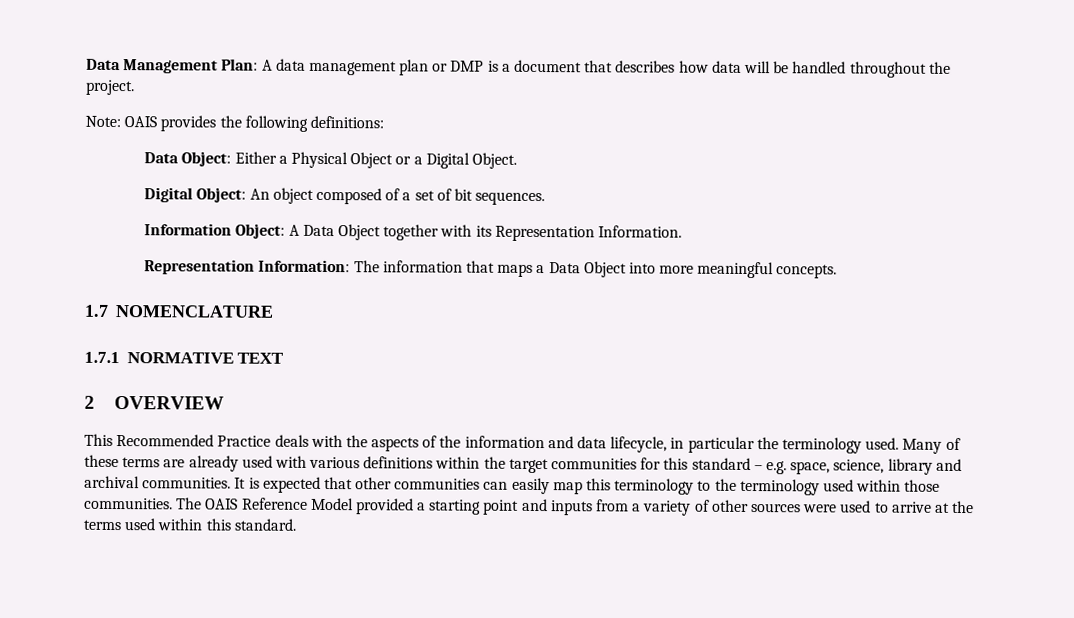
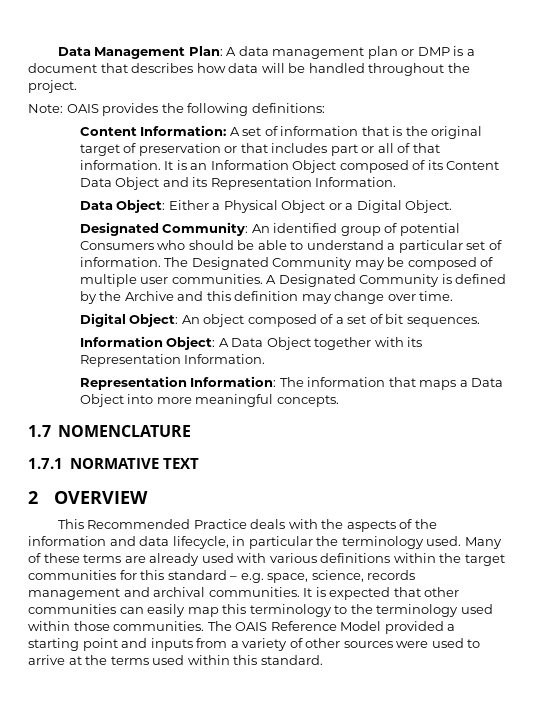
(384, 122) none -> [79,125,483,139] [79,143,440,156] [79,160,500,173] [79,177,397,190] // Content Information: A set of information that is the original target of preservation or that includes part or all of that information. It is an Information Object composed of its Content Data Object and its Representation Information.
(517, 160) none -> [79,222,460,236] [79,240,502,253] [79,257,494,270] [79,274,507,287] [79,291,454,304] // Designated Community: An identified group of potential Consumers who should be able to understand a particular set of information. The Designated Community may be composed of multiple user communities. A Designated Community is defined by the Archive and this definition may change over time.
[887,458,933,475] library -> [367,570,416,580] [28,588,120,600] records management

